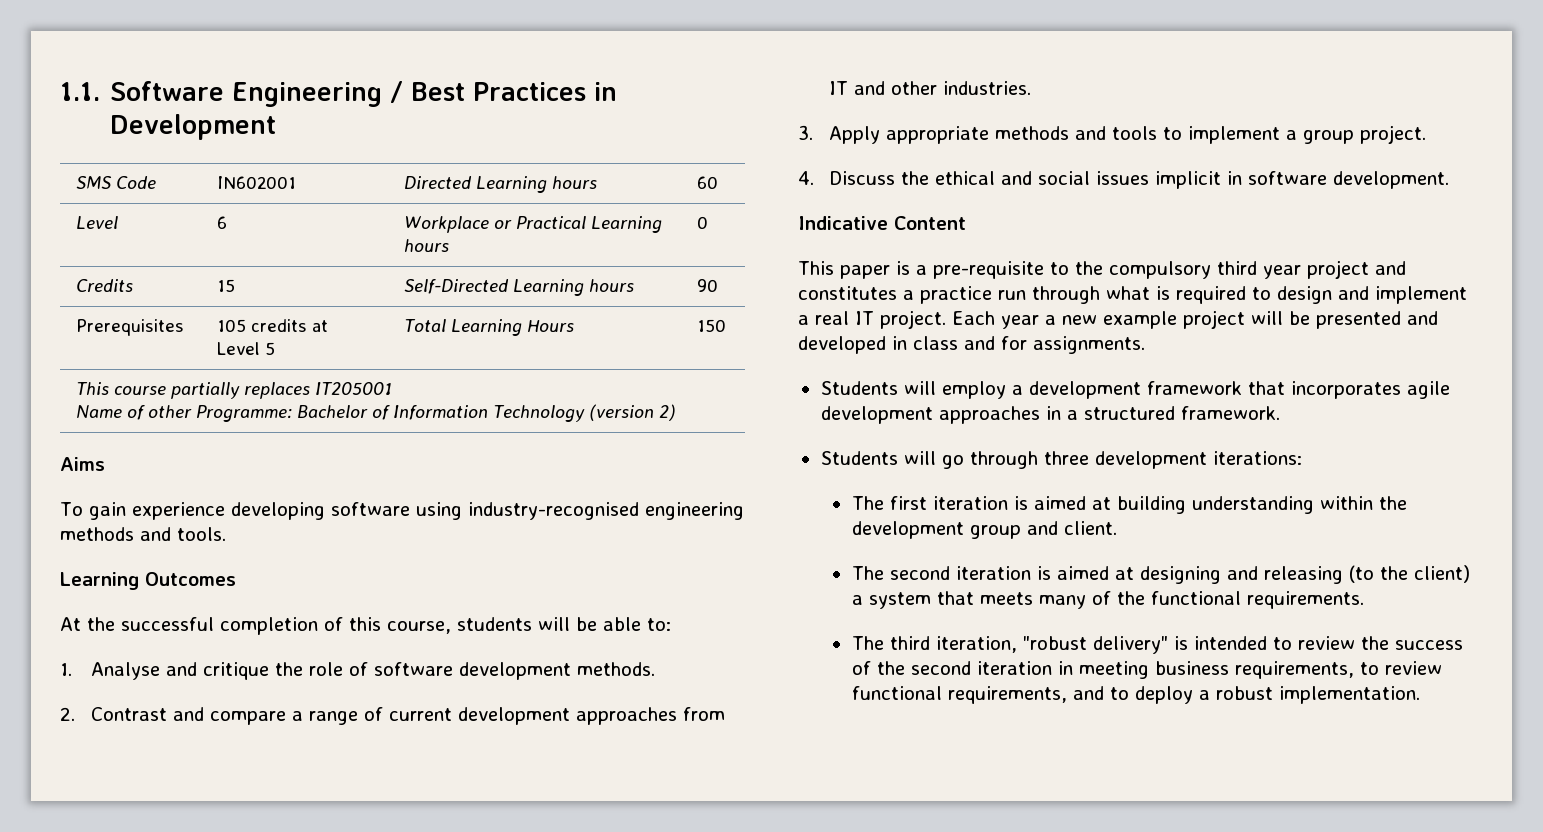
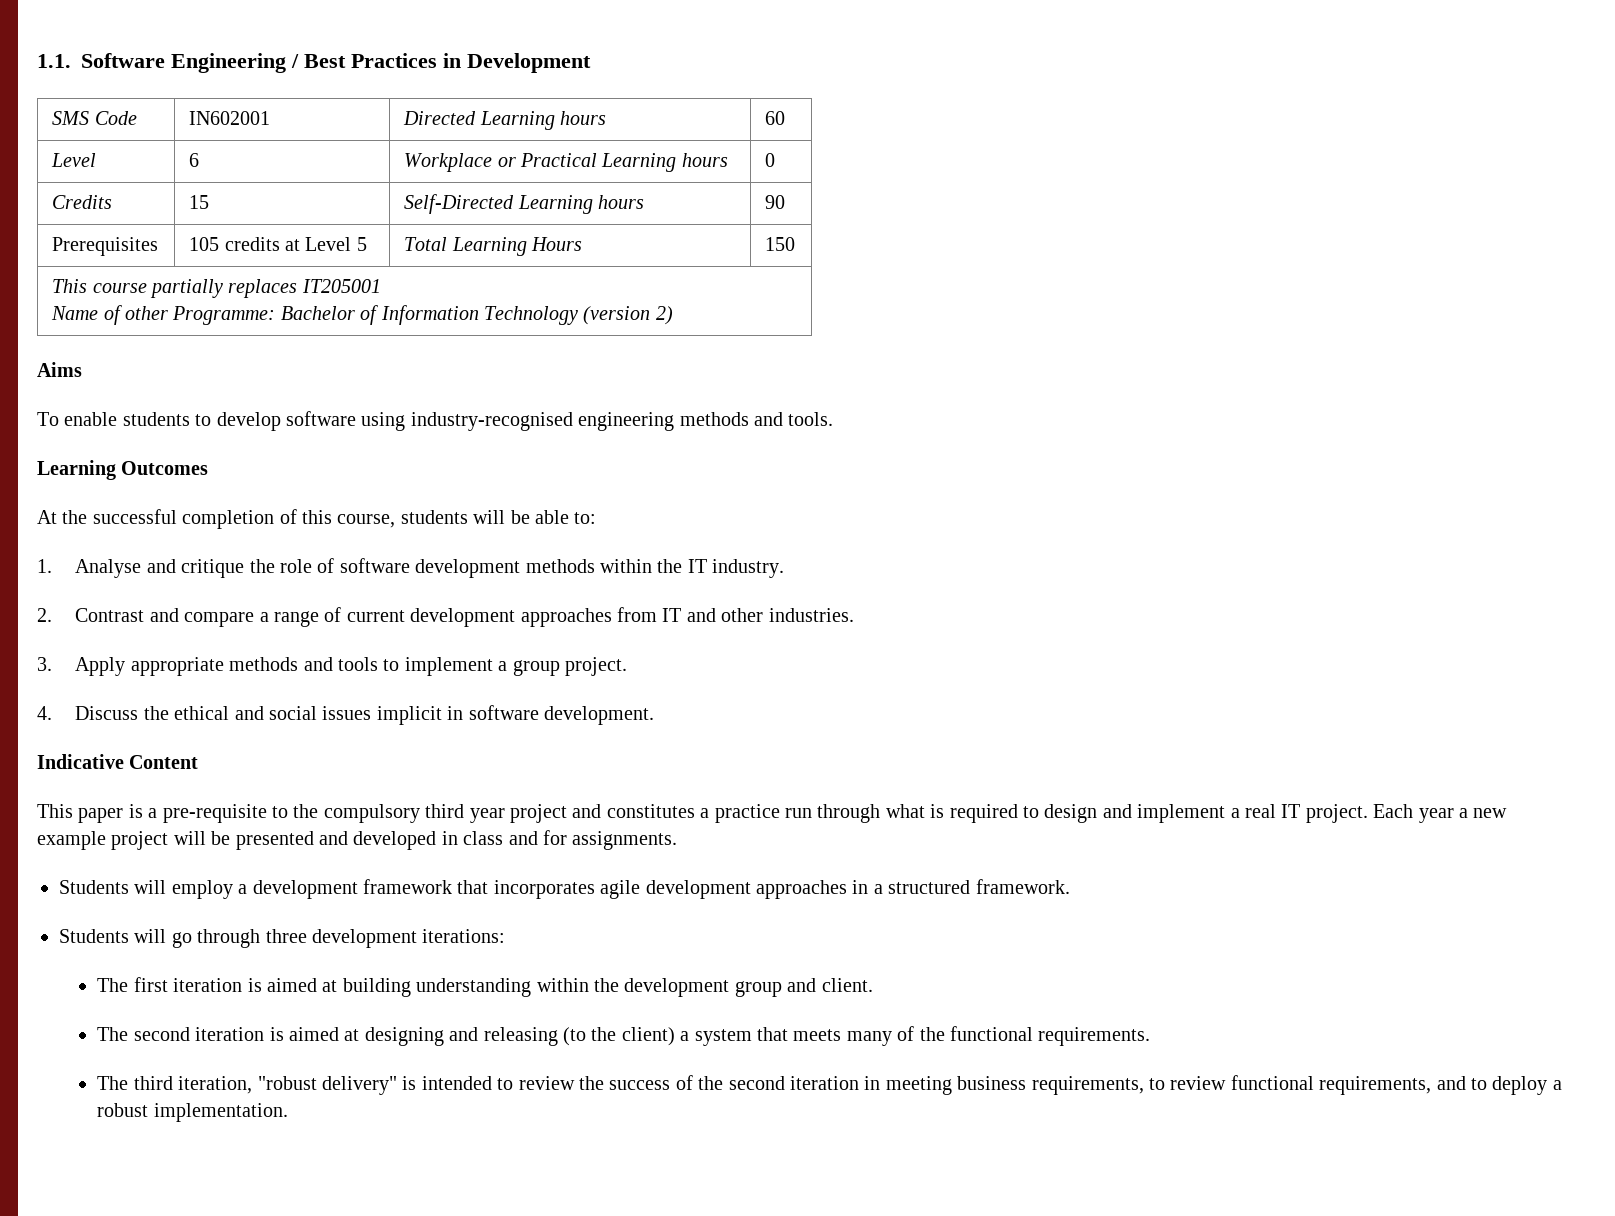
[88,502,325,520] gain experience developing -> [64,412,281,431] enable students to develop
[577,662,656,676] methods. -> [525,559,785,578] methods within the IT industry.

